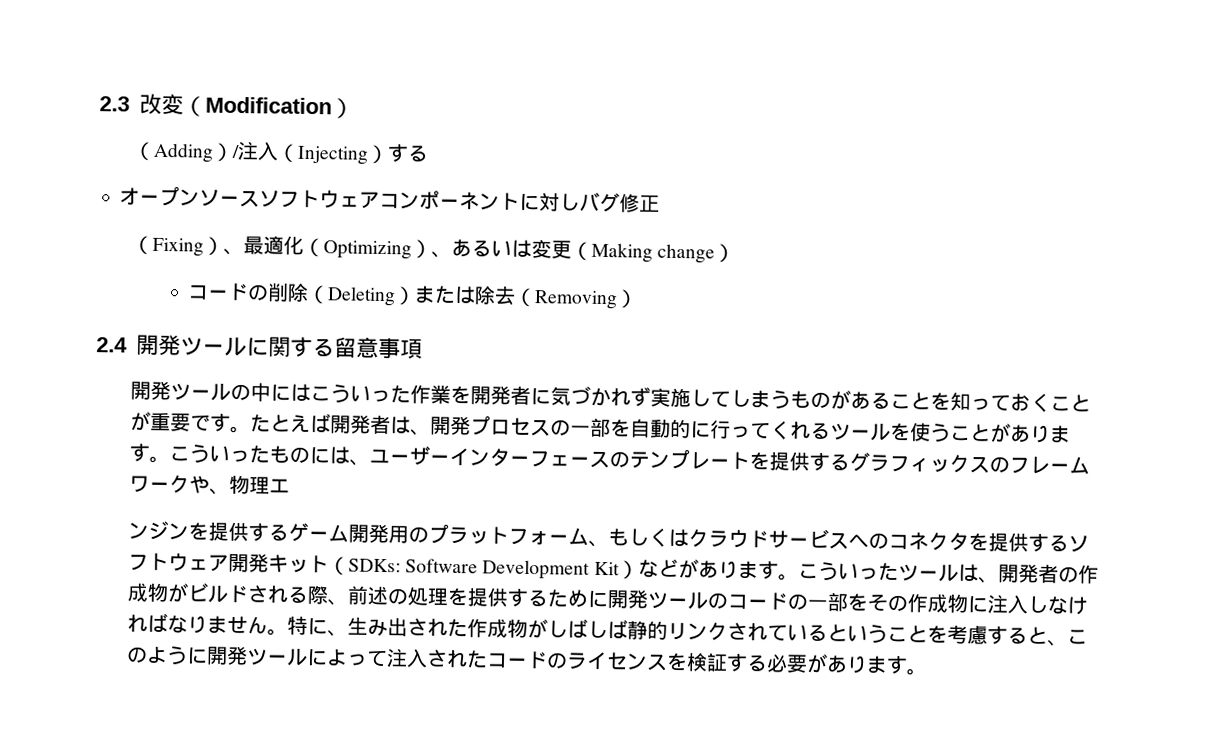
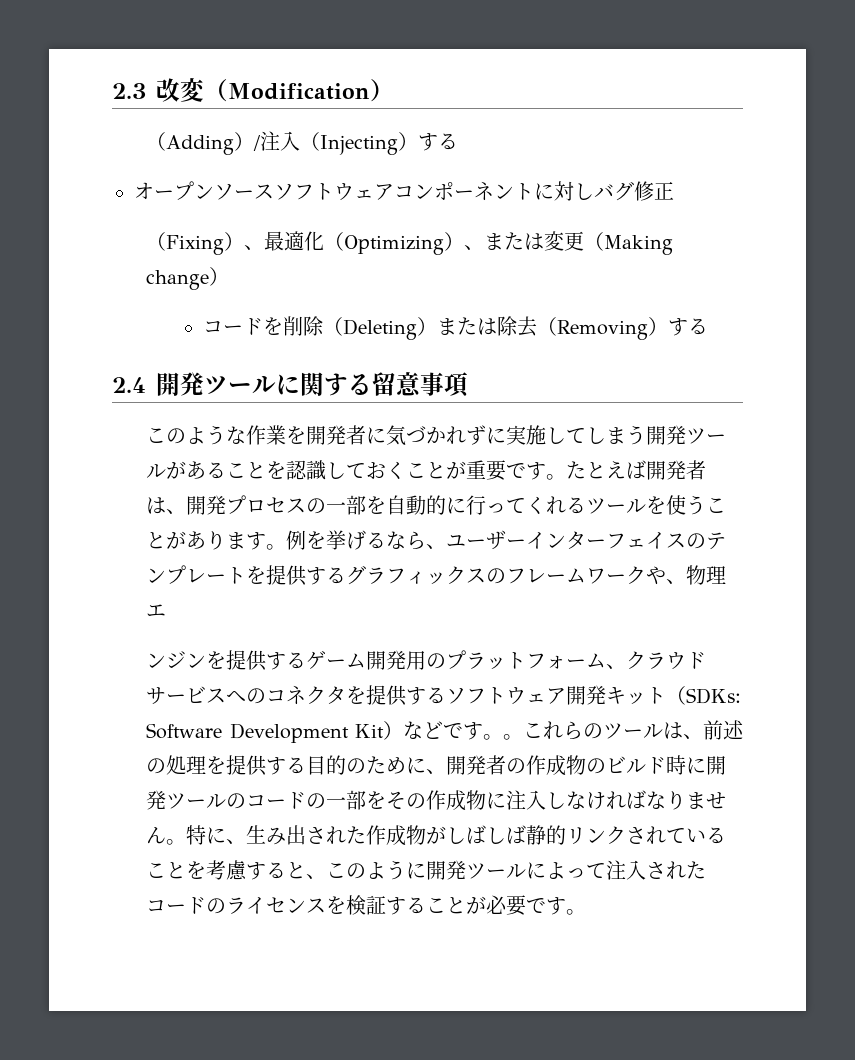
[450,238,512,258] あるい -> [484,232,525,250] また
[247,284,270,301] の -> [262,317,283,335] を
(639, 299) none -> [667,318,708,336] する
[129,380,411,404] 開発ツールの中にはこういった -> [146,425,247,445] このような
(651, 396) none -> [486,427,507,444] に
[789,390,831,409] もの -> [646,425,727,445] [146,464,167,478] 開発ツール
[949,391,991,412] 知っ -> [286,460,347,480] 認識し
[168,444,350,465] こういったものには -> [286,530,427,550] 例を挙げるなら
[568,456,590,466] ー -> [646,532,667,549] イ
[607,527,689,548] もしくは -> (627, 666) none
[677,559,1099,584] [126,582,329,605] があります。こういったツールは、開発者の作成物がビルドされる際 -> [443,721,683,740] です。。これらのツールは
[546,589,588,608] ため -> [306,755,687,776] 目的のために、開発者の作成物のビルド時
[826,624,888,644] という -> (727, 835) none
[765,653,888,674] 必要がありま -> [426,895,547,916] ことが必要で

